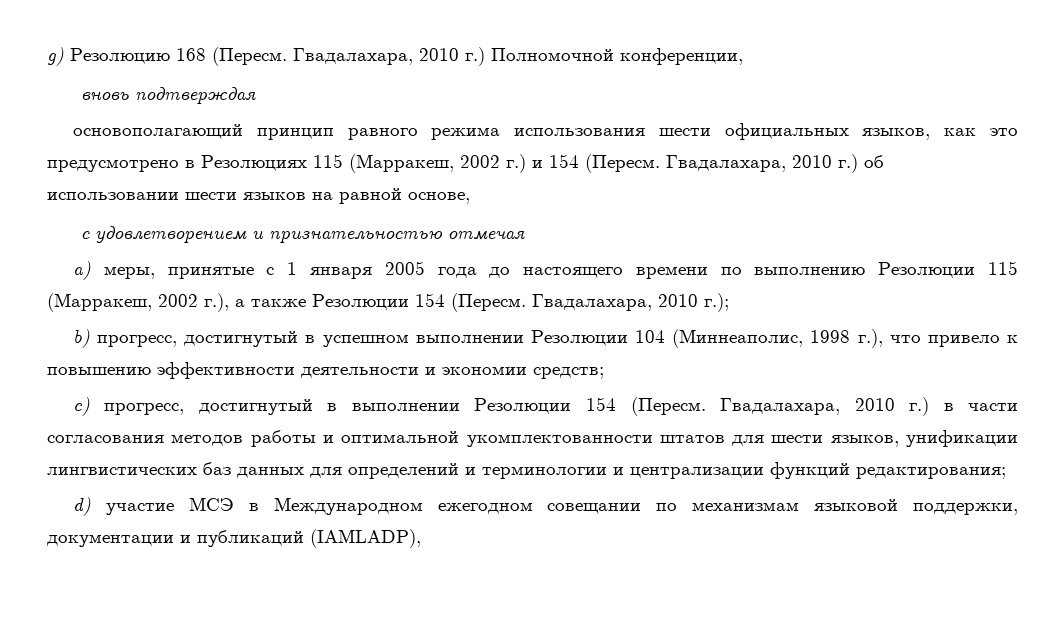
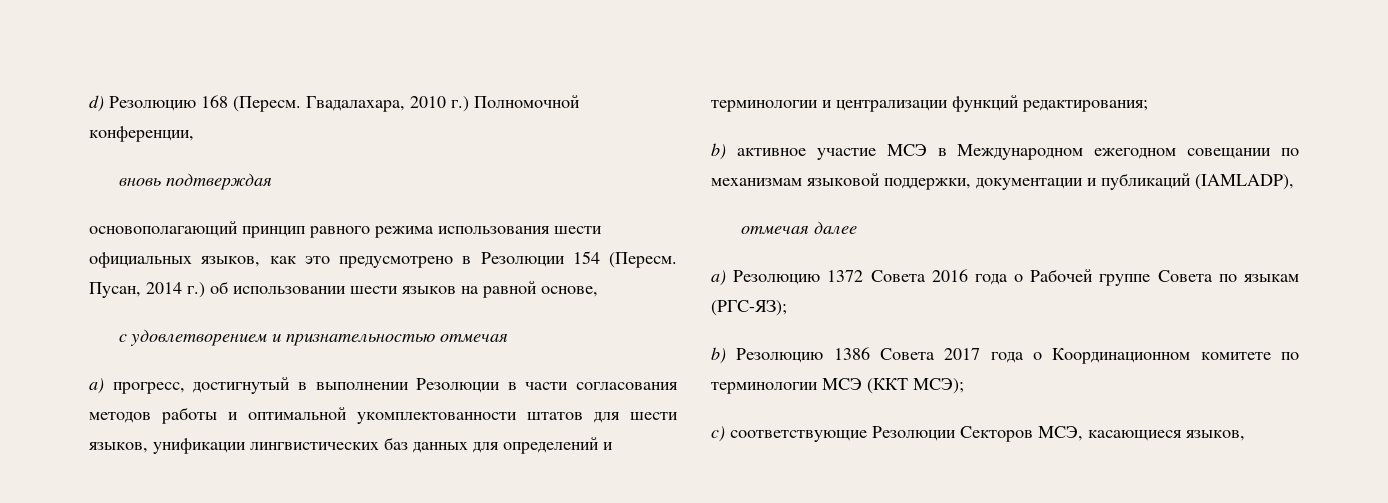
[47,47,64,66] g) -> [89,95,104,112] d)
[201,154,832,173] Резолюциях 115 (Maрракеш, 2002 г.) и 154 (Пересм. Гвадалахара, 2010 -> [480,251,677,268] [89,282,182,298] Резолюции 154 (Пересм. Пусан, 2014
[103,261,1019,279] [47,293,729,312] [72,329,1018,348] [47,362,604,379] [72,397,90,416] меры, принятые с 1 января 2005 года до настоящего времени по выполнению Резолюции 115 (Maрракеш, 2002 г.), а также Резолюции 154 (Пересм. Гвадалахара, 2010 г.); // b) прогресс, достигнутый в успешном выполнении Резолюции 104 (Mиннеаполис, 1998 г.), что привело к повышению эффективности деятельности и экономии средств; // c) -> (104, 386) none
[585,397,929,416] 154 (Пересм. Гвадалахара, 2010 г.) -> (501, 385) none
[72,497,91,516] d) -> [711,143,806,160] b) активное
(421, 538) none -> [741,221,858,234] [711,269,1299,286] [711,300,787,316] [711,347,1299,364] [711,378,964,394] [711,426,1245,442] // отмечая далее // a) Резолюцию 1372 Совета 2016 года о Рабочей группе Совета по языкам (РГС-ЯЗ); // b) Резолюцию 1386 Совета 2017 года о Координационном комитете по терминологии МСЭ (ККТ МСЭ); // c) соответствующие Резолюции Секторов МСЭ, касающиеся языков,

